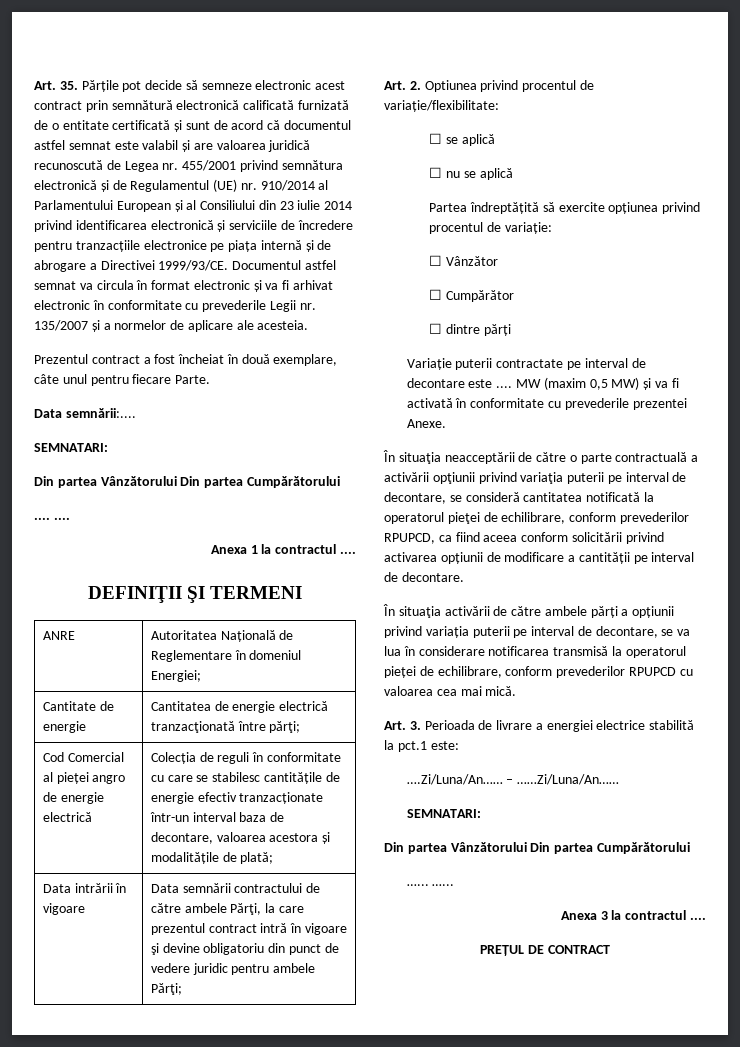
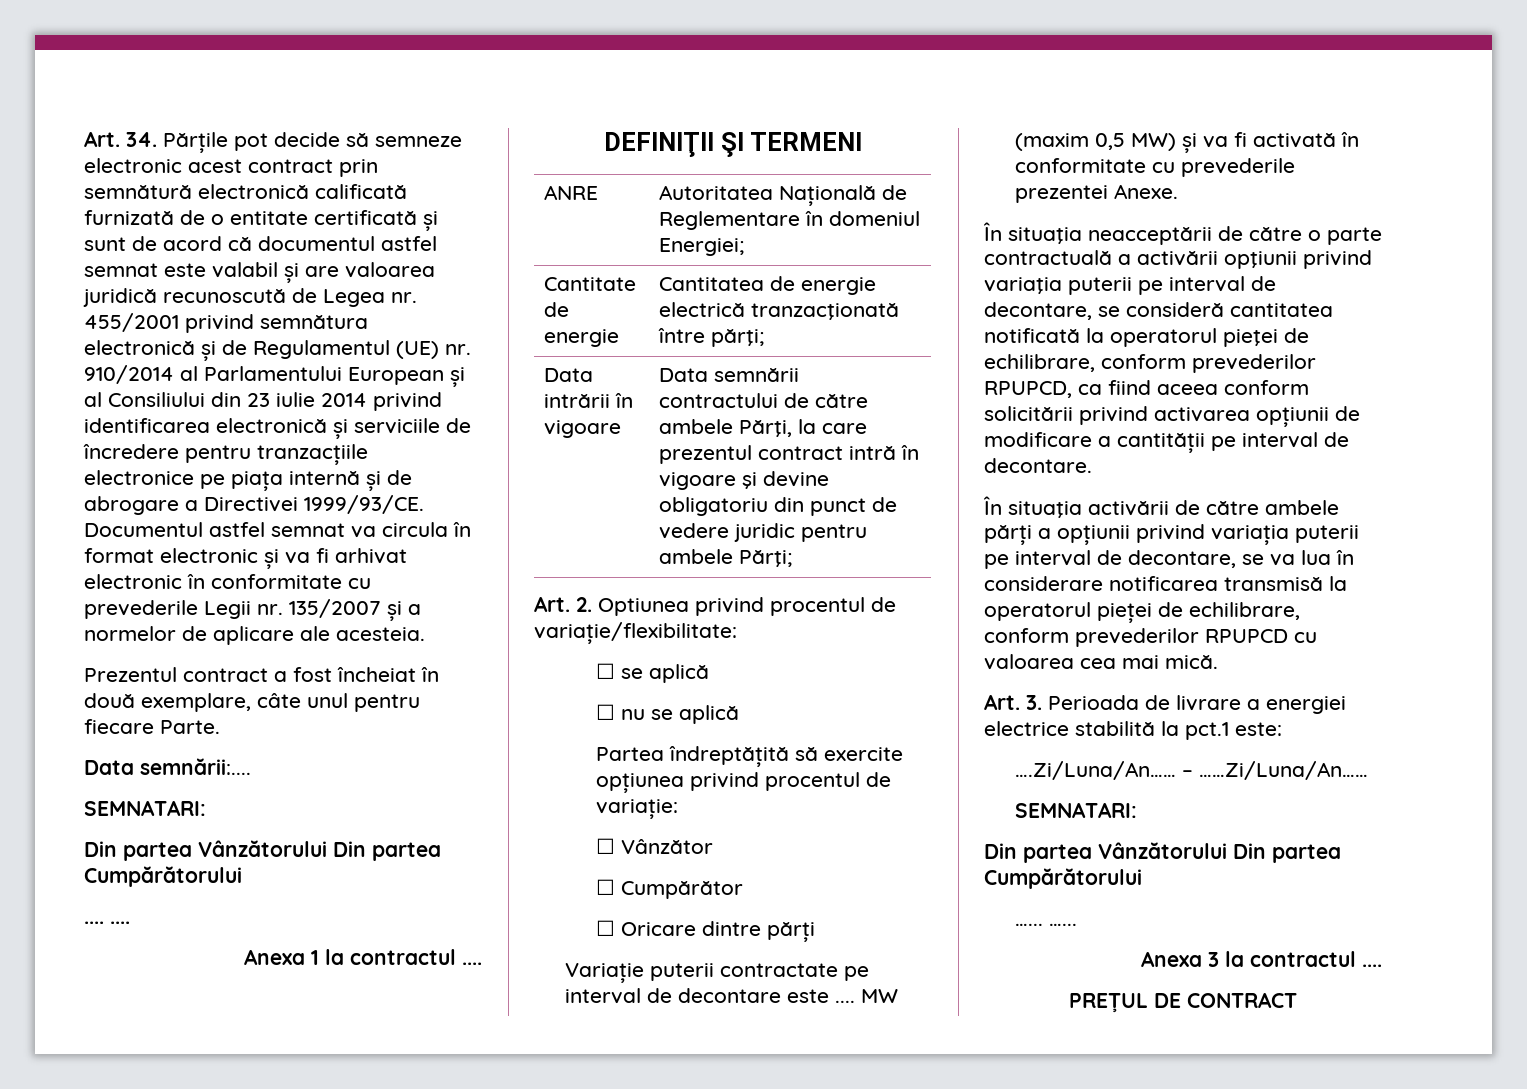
[34,81,78,90] Art. 35. -> [84,131,157,147] Art. 34.
[42,752,124,762] [42,772,126,784] [42,792,104,804] [42,812,92,822] [150,752,342,764] [150,772,340,784] [150,792,324,804] [149,812,285,822] [150,832,331,844] [150,852,274,864] // Cod Comercial al pieței angro de energie electrică | Colecția de reguli în conformitate cu care se stabilesc cantitățile de energie efectiv tranzacționate într-un interval baza de decontare, valoarea acestora și modalitățile de plată; -> (764, 338) none
(443, 328) none -> [620,922,696,936] Oricare

